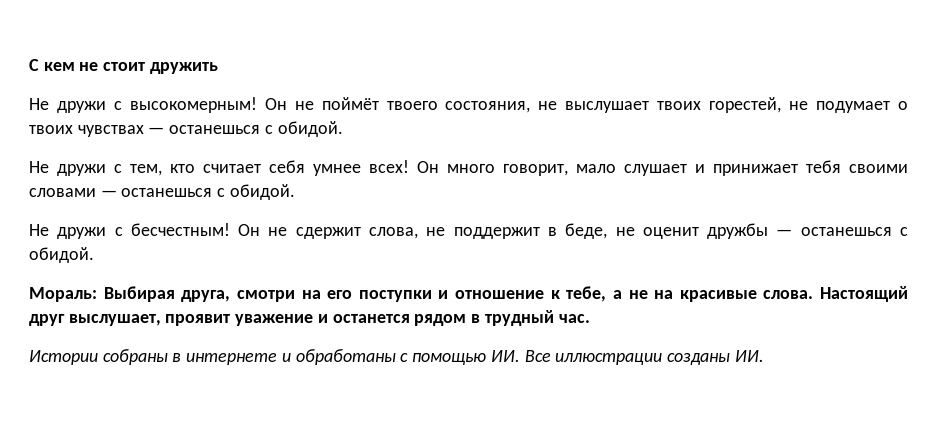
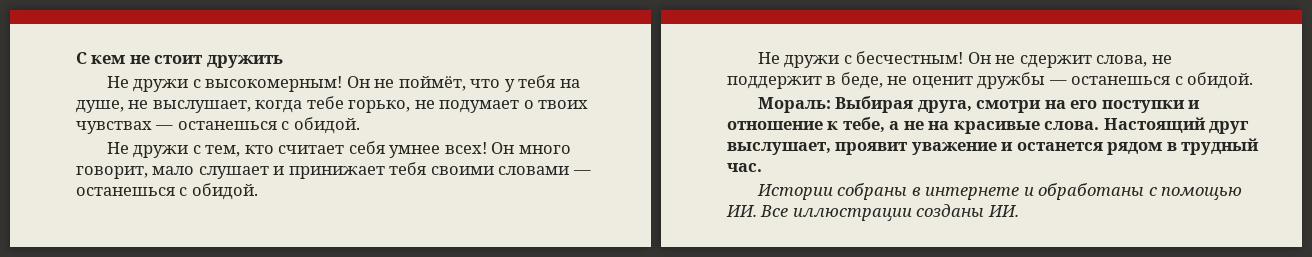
[321,97,782,113] поймёт твоего состояния, не выслушает твоих горестей, -> [398,75,580,92] [76,96,411,113] поймёт, что у тебя на душе, не выслушает, когда тебе горько,

